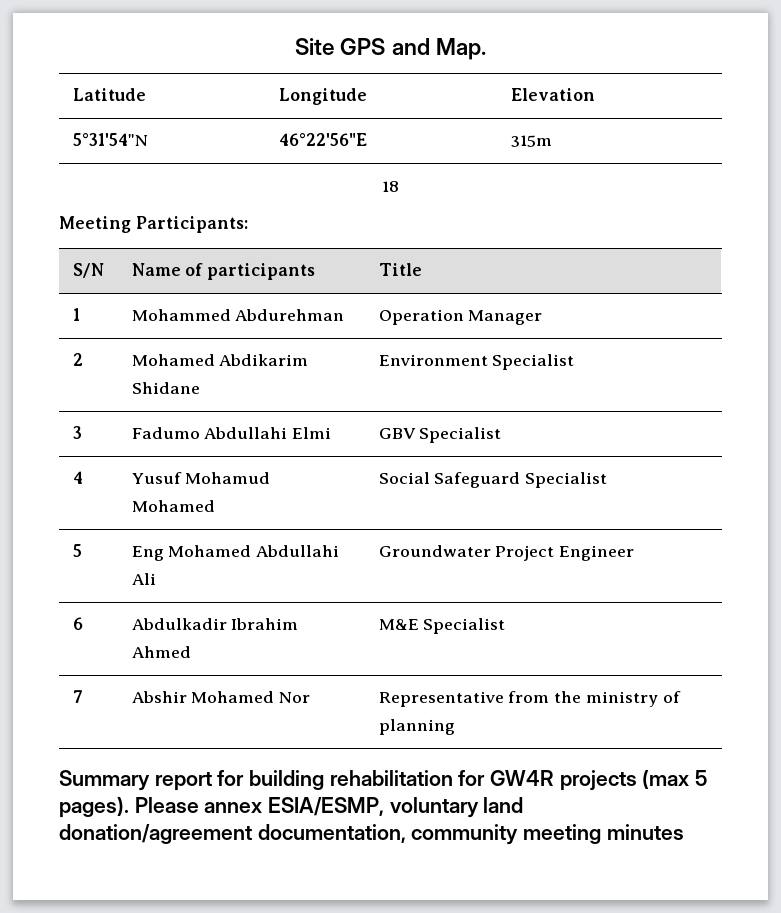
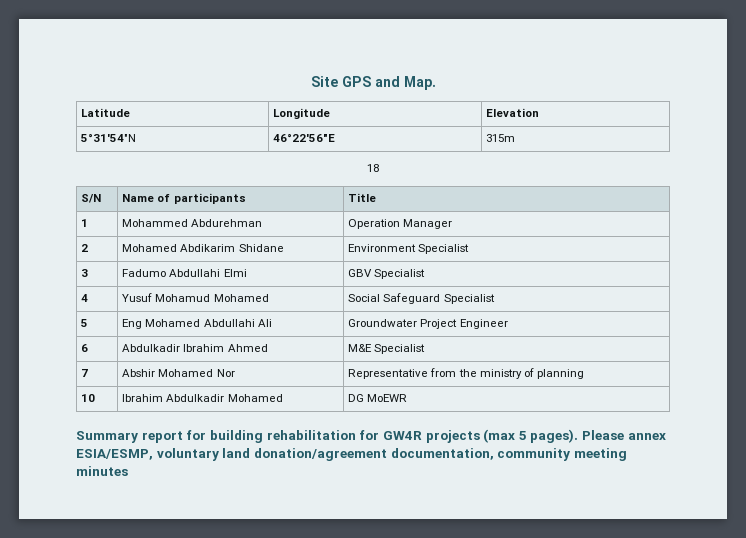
[59,216,248,233] // Meeting Participants: -> (379, 168) none
(455, 727) none -> [81,394,96,402] [122,394,283,402] [348,394,408,402] // 10 | Ibrahim Abdulkadir Mohamed | DG MoEWR

